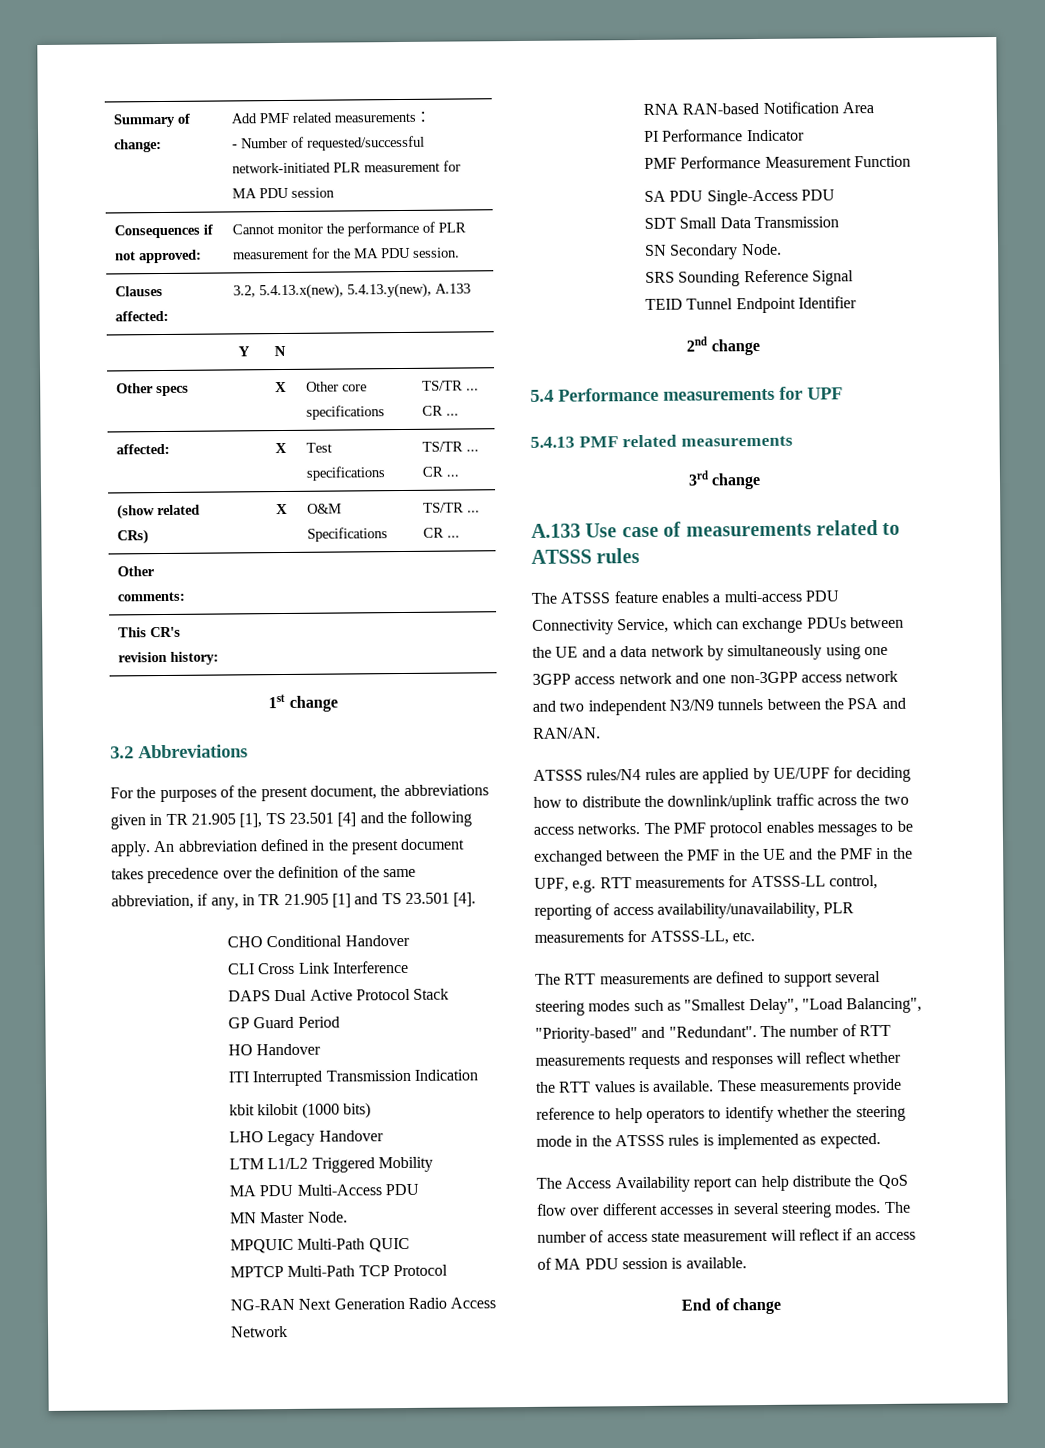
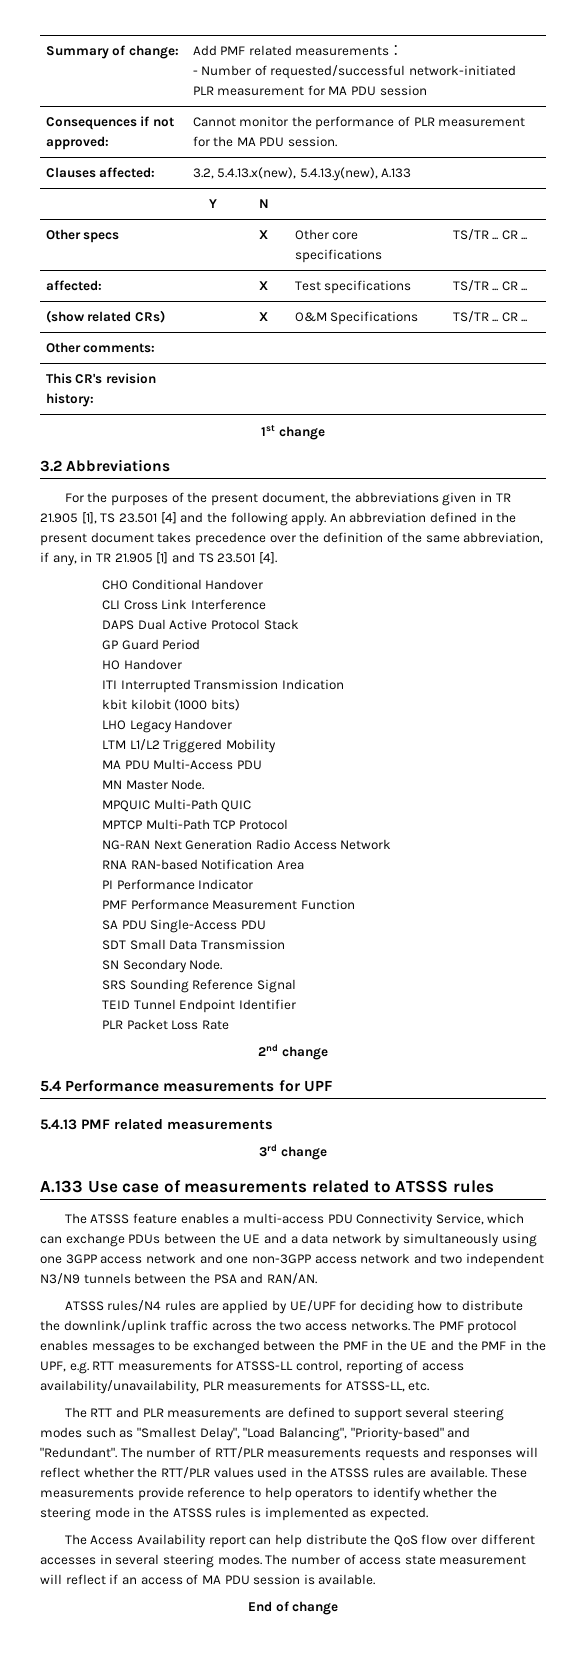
(858, 302) none -> [102,1019,230,1030] // PLR Packet Loss Rate
(597, 979) none -> [115,1407,164,1418] and PLR
[858,1024,891,1037] RTT -> [214,1447,264,1458] RTT/PLR
[558,1080,650,1093] RTT values is -> [160,1467,427,1478] RTT/PLR values used in the ATSSS rules are

